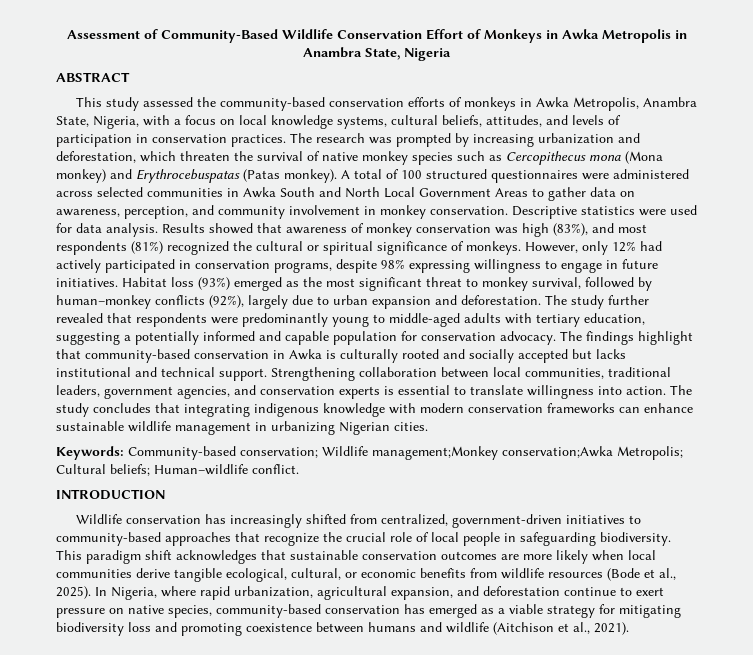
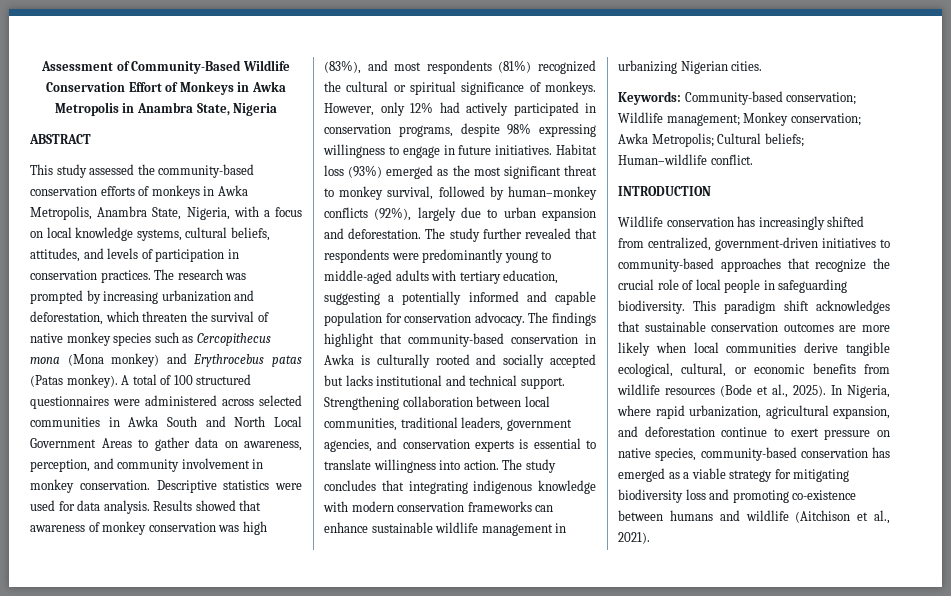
[136,169,240,183] Erythrocebuspatas -> [193,354,302,367] Erythrocebus patas
[372,446,613,460] management;Monkey conservation;Awka -> [666,112,861,126] [618,133,648,144] management; Monkey conservation; Awka
[246,623,312,632] coexistence -> [792,490,857,500] co-existence

